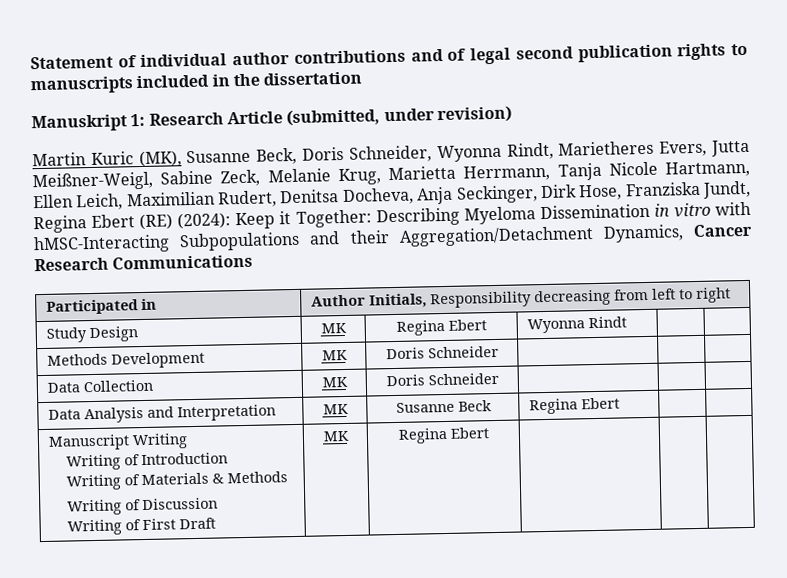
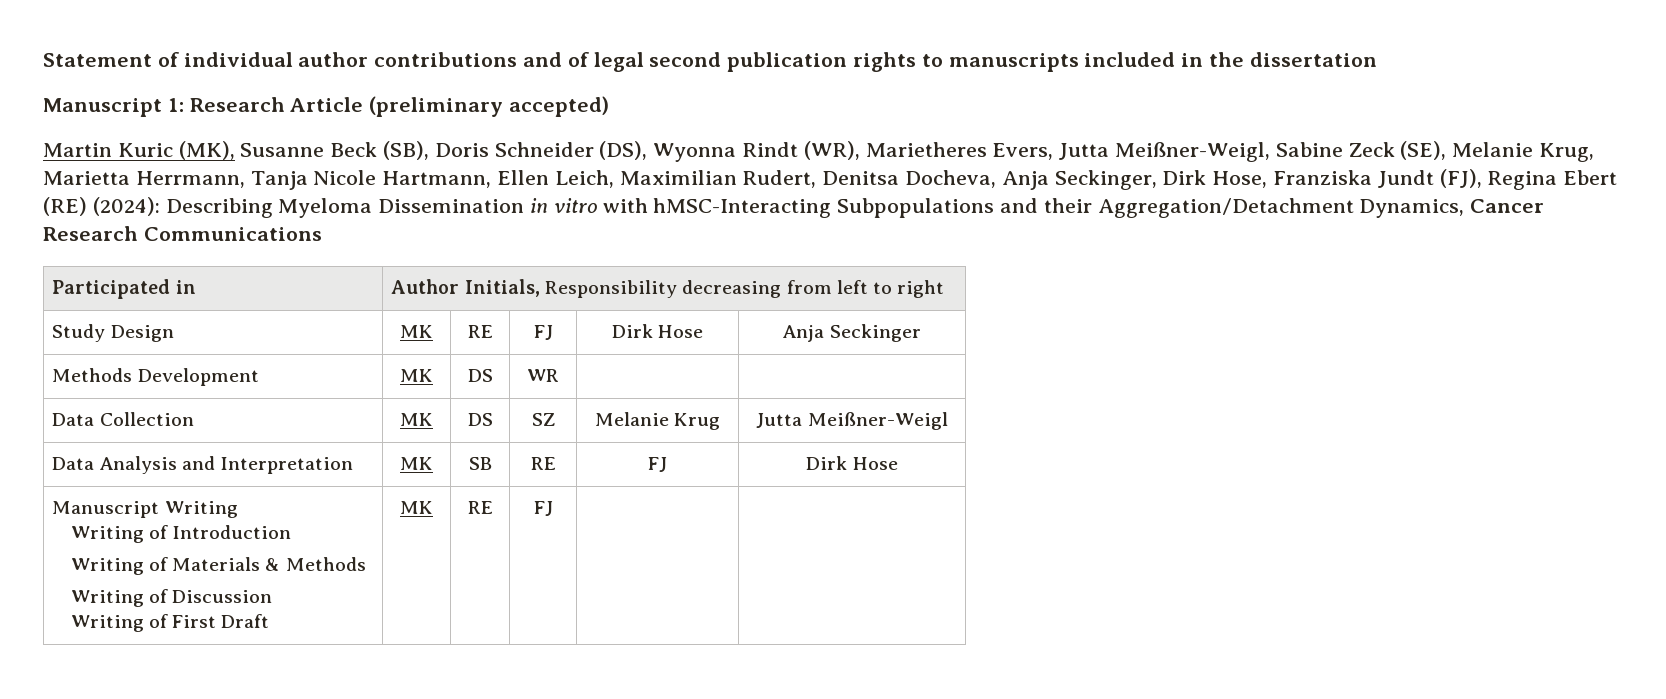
[31,114,128,133] Manuskript -> [43,98,162,117] Manuscript
[286,105,512,127] (submitted, under revision) -> [369,96,610,117] (preliminary accepted)
[256,142,554,165] Beck, Doris Schneider, Wyonna Rindt, -> [330,141,860,162] Beck (SB), Doris Schneider (DS), Wyonna Rindt (WR),
[220,169,261,187] Zeck, -> [1348,141,1447,160] Zeck (SE),
[702,180,752,199] Jundt, -> [1377,169,1482,188] Jundt (FJ),
[235,209,372,230] Keep it Together: -> (160, 206) none
[395,319,487,336] [526,316,627,334] Regina Ebert | Wyonna Rindt | | -> [467,325,493,338] [533,325,553,340] [611,324,704,338] [783,324,921,342] RE | FJ | Dirk Hose | Anja Seckinger
[385,345,499,360] Doris Schneider | -> [467,369,493,382] [527,369,559,382] DS | WR
[385,372,499,387] Doris Schneider | | | -> [467,413,493,426] [531,413,555,426] [594,412,721,430] [756,412,948,430] DS | SZ | Melanie Krug | Jutta Meißner-Weigl
[395,400,492,413] [528,397,620,415] Susanne Beck | Regina Ebert | | -> [468,457,492,470] [530,457,556,470] [648,457,668,472] [806,456,898,470] SB | RE | FJ | Dirk Hose
[397,427,489,444] Regina Ebert | -> [467,501,493,514] [533,501,553,516] RE | FJ

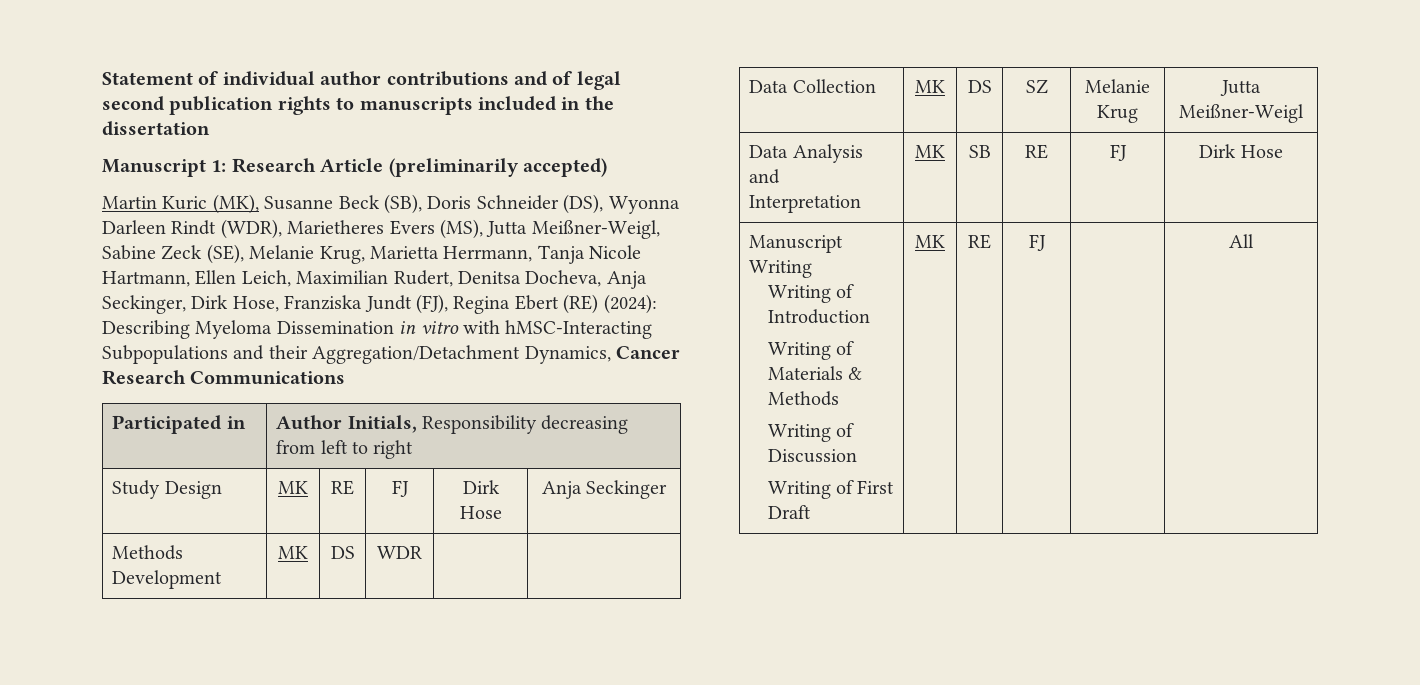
[369,96,504,117] (preliminary -> [388,158,519,177] (preliminarily
[742,141,1054,160] Rindt (WR), Marietheres Evers, -> [102,219,483,239] Darleen Rindt (WDR), Marietheres Evers (MS),
[527,369,559,382] WR -> [377,546,422,559] WDR
(553, 508) none -> [1229,234,1254,248] All

